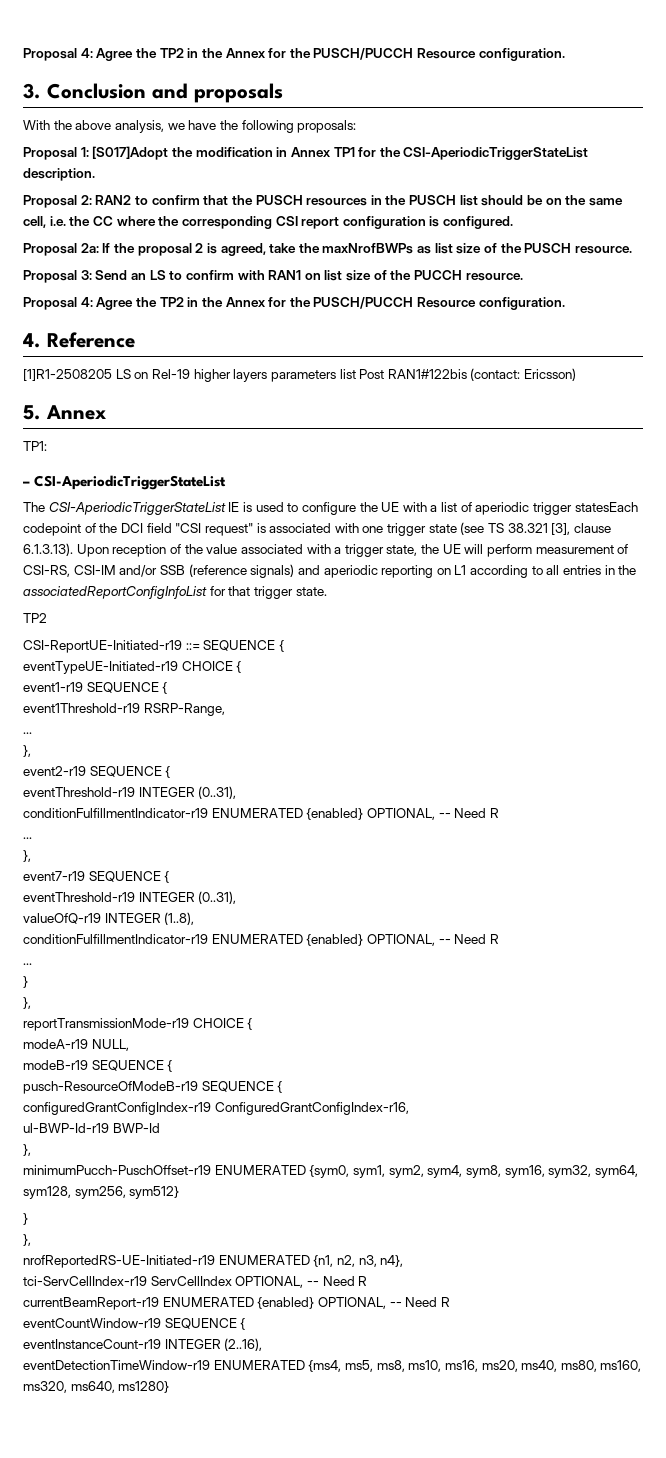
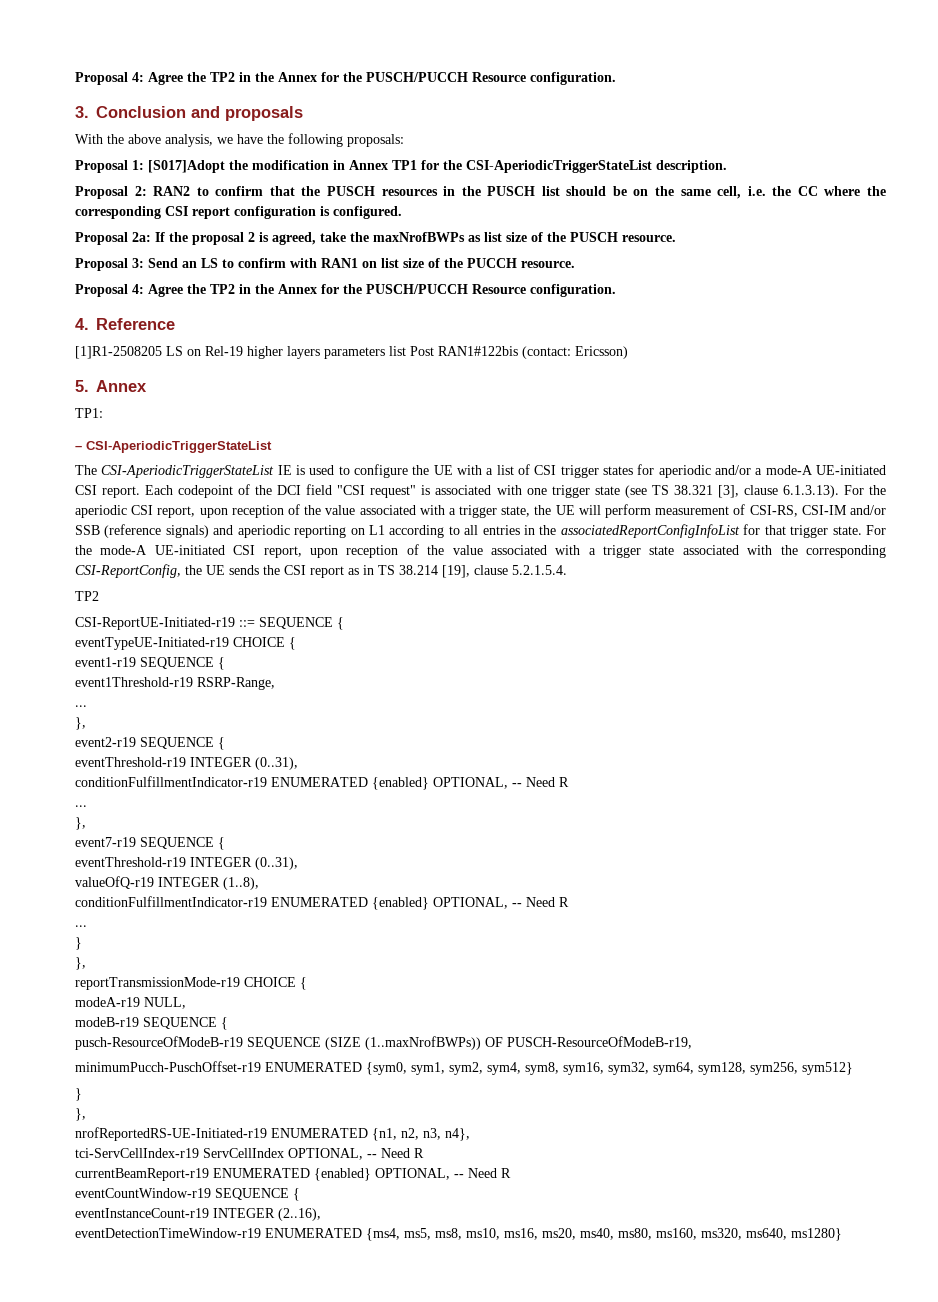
[475,502,638,515] aperiodic trigger statesEach -> [534,464,887,478] [75,485,174,498] CSI trigger states for aperiodic and/or a mode-A UE-initiated CSI report. Each
[76,544,109,557] Upon -> [843,485,887,495] [75,505,228,518] For the aperiodic CSI report, upon
(327, 591) none -> [866,525,887,535] [75,544,887,558] [75,564,567,578] For the mode-A UE-initiated CSI report, upon reception of the value associated with a trigger state associated with the corresponding CSI-ReportConfig, the UE sends the CSI report as in TS 38.214 [19], clause 5.2.1.5.4.
[277,1081,283,1093] [23,1102,409,1115] [23,1123,160,1133] [23,1144,31,1156] { // configuredGrantConfigIndex-r19 ConfiguredGrantConfigIndex-r16, // ul-BWP-Id-r19 BWP-Id // }, -> [325,1036,692,1050] (SIZE (1..maxNrofBWPs)) OF PUSCH-ResourceOfModeB-r19,

